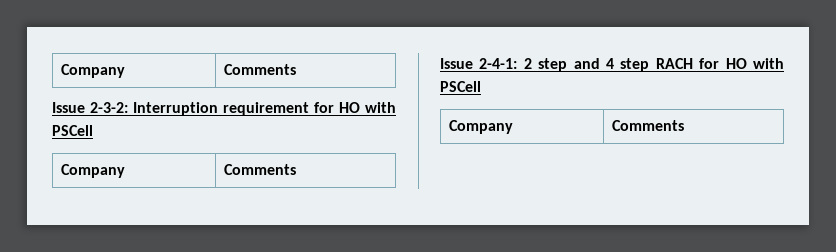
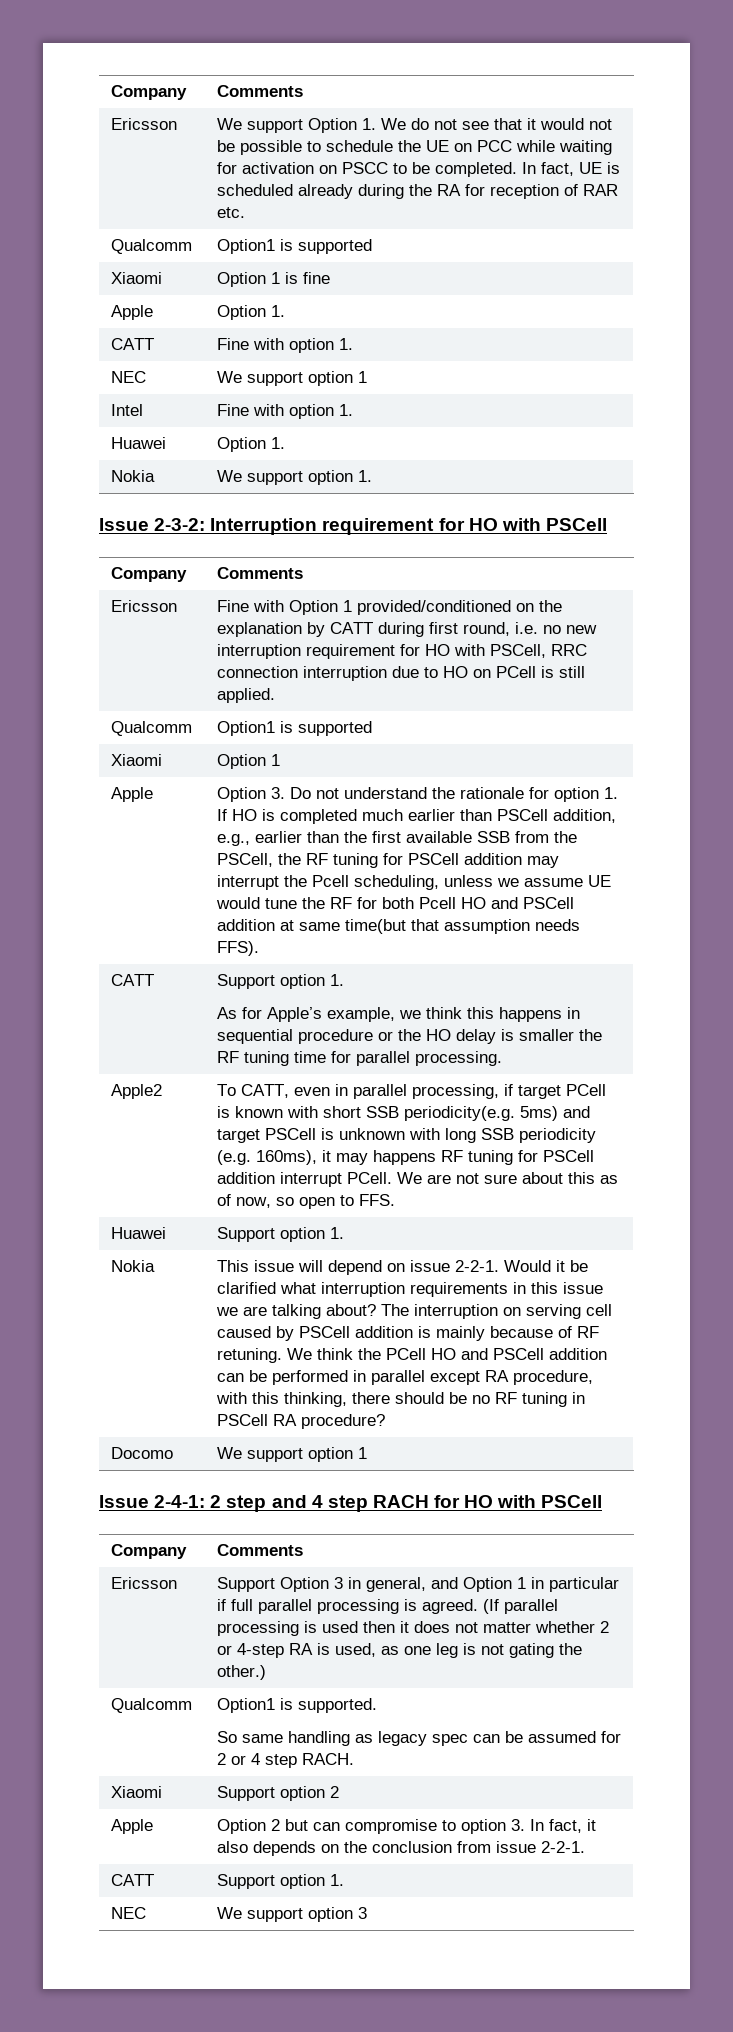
[60,64,125,78] [223,64,296,75] Company | Comments -> [111,85,188,100] [217,85,304,97] [111,118,178,130] [217,118,613,133] [217,140,613,155] [217,162,621,177] [217,184,619,199] [217,207,246,218] [111,239,193,254] [217,239,373,254] [111,272,163,284] [217,272,331,287] [111,305,154,320] [217,305,286,320] [111,338,155,350] [217,338,354,353] [111,371,147,383] [217,371,368,386] [111,404,144,416] [217,404,354,419] [111,437,167,449] [217,437,286,452] [111,470,156,482] [217,470,373,485] Company | Comments // Ericsson | We support Option 1. We do not see that it would not be possible to schedule the UE on PCC while waiting for activation on PSCC to be completed. In fact, UE is scheduled already during the RA for reception of RAR etc. // Qualcomm | Option1 is supported // Xiaomi | Option 1 is fine // Apple | Option 1. // CATT | Fine with option 1. // NEC | We support option 1 // Intel | Fine with option 1. // Huawei | Option 1. // Nokia | We support option 1.
(296, 169) none -> [111,600,178,612] [217,600,563,615] [217,622,598,637] [217,644,588,659] [217,666,586,681] [217,688,276,703] [111,721,193,736] [217,721,373,736] [111,754,163,766] [217,754,281,769] [111,787,154,802] [217,787,619,802] [217,809,617,824] [217,831,578,846] [217,853,560,868] [217,875,612,890] [216,897,575,909] [217,919,581,934] [217,941,260,956] [111,974,155,986] [217,974,345,989] [217,1007,581,1022] [217,1029,603,1044] [217,1051,503,1066] [111,1084,163,1099] [217,1084,607,1099] [217,1106,591,1121] [217,1128,597,1143] [217,1150,595,1165] [217,1172,619,1187] [217,1194,396,1209] [111,1227,167,1239] [217,1227,345,1242] [111,1260,156,1272] [217,1260,589,1275] [217,1282,604,1297] [216,1304,613,1319] [217,1326,600,1341] [217,1348,608,1363] [217,1370,594,1385] [216,1392,586,1407] [217,1414,386,1429] [111,1447,174,1459] [217,1447,368,1462] // Ericsson | Fine with Option 1 provided/conditioned on the explanation by CATT during first round, i.e. no new interruption requirement for HO with PSCell, RRC connection interruption due to HO on PCell is still applied. // Qualcomm | Option1 is supported // Xiaomi | Option 1 // Apple | Option 3. Do not understand the rationale for option 1. If HO is completed much earlier than PSCell addition, e.g., earlier than the first available SSB from the PSCell, the RF tuning for PSCell addition may interrupt the Pcell scheduling, unless we assume UE would tune the RF for both Pcell HO and PSCell addition at same time(but that assumption needs FFS). // CATT | Support option 1. // As for Apple’s example, we think this happens in sequential procedure or the HO delay is smaller the RF tuning time for parallel processing. // Apple2 | To CATT, even in parallel processing, if target PCell is known with short SSB periodicity(e.g. 5ms) and target PSCell is unknown with long SSB periodicity (e.g. 160ms), it may happens RF tuning for PSCell addition interrupt PCell. We are not sure about this as of now, so open to FFS. // Huawei | Support option 1. // Nokia | This issue will depend on issue 2-2-1. Would it be clarified what interruption requirements in this issue we are talking about? The interruption on serving cell caused by PSCell addition is mainly because of RF retuning. We think the PCell HO and PSCell addition can be performed in parallel except RA procedure, with this thinking, there should be no RF tuning in PSCell RA procedure? // Docomo | We support option 1
(684, 125) none -> [111,1577,178,1589] [217,1577,620,1592] [217,1599,559,1614] [217,1621,610,1636] [217,1643,583,1658] [217,1665,267,1680] [111,1698,193,1713] [217,1698,378,1713] [217,1731,622,1746] [217,1753,355,1768] [111,1786,163,1798] [217,1786,340,1801] [111,1819,154,1834] [217,1819,597,1834] [217,1841,586,1856] [111,1874,155,1886] [217,1874,345,1889] [111,1907,147,1919] [217,1907,368,1922] // Ericsson | Support Option 3 in general, and Option 1 in particular if full parallel processing is agreed. (If parallel processing is used then it does not matter whether 2 or 4-step RA is used, as one leg is not gating the other.) // Qualcomm | Option1 is supported. // So same handling as legacy spec can be assumed for 2 or 4 step RACH. // Xiaomi | Support option 2 // Apple | Option 2 but can compromise to option 3. In fact, it also depends on the conclusion from issue 2-2-1. // CATT | Support option 1. // NEC | We support option 3

